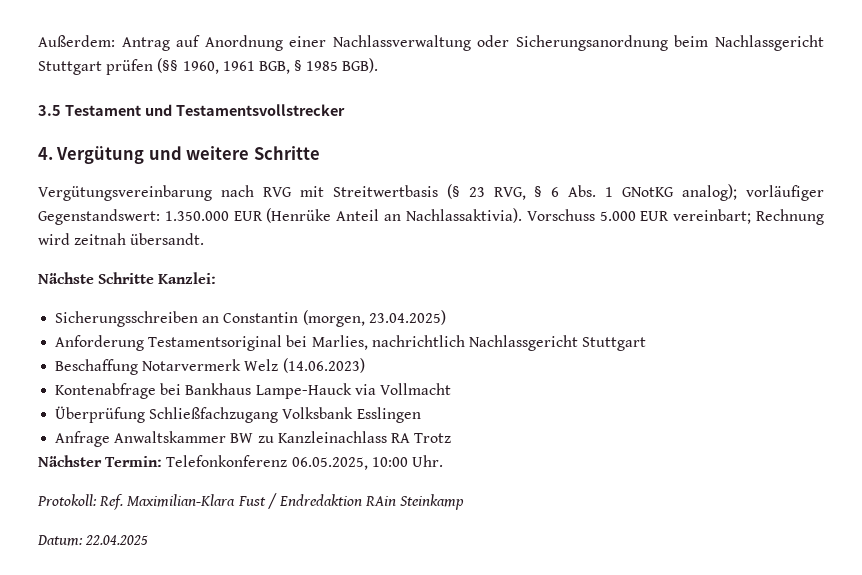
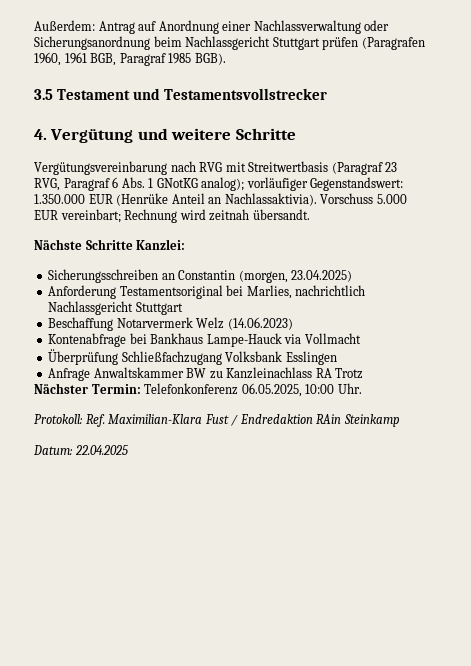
[157,58,179,73] (§§ -> [361,37,425,50] (Paragrafen
[294,60,303,71] § -> [119,53,166,66] Paragraf
[446,184,460,199] (§ -> [331,162,383,175] (Paragraf
[534,186,543,197] § -> [63,178,110,191] Paragraf

